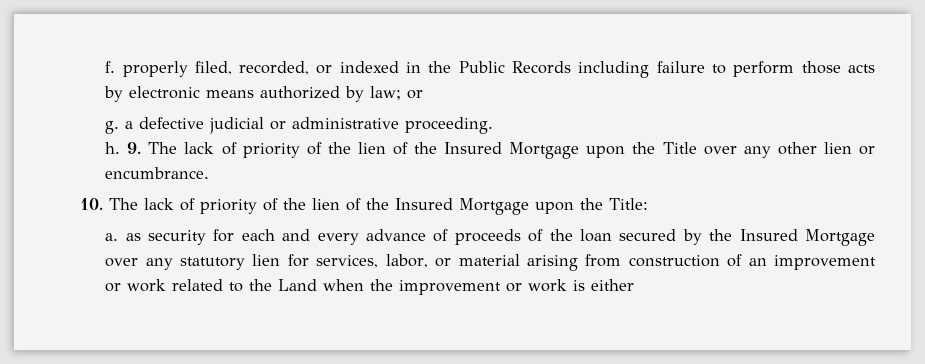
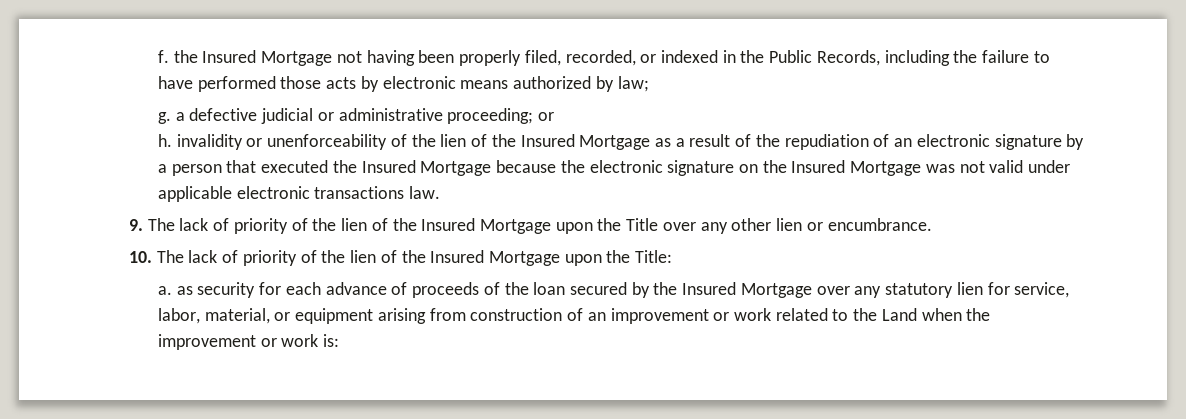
(116, 67) none -> [173,50,455,66] the Insured Mortgage not having been
[512,61,795,78] Records including failure to perform -> [816,50,1050,66] [158,76,276,92] Records, including the failure to have performed
[407,90,424,99] or -> (649, 84) none
[405,117,494,134] proceeding. -> [447,108,555,124] proceeding; or
(121, 148) none -> [176,134,1085,150] [158,160,1071,176] [158,186,441,202] invalidity or unenforceability of the lien of the Insured Mortgage as a result of the repudiation of an electronic signature by a person that executed the Insured Mortgage because the electronic signature on the Insured Mortgage was not valid under applicable electronic transactions law. //
[282,229,359,245] and every -> (321, 288) none
[316,254,520,268] services, labor, or material -> [1014,282,1070,298] [158,308,374,324] service, labor, material, or equipment
[573,279,635,291] is either -> [323,334,340,347] is:

